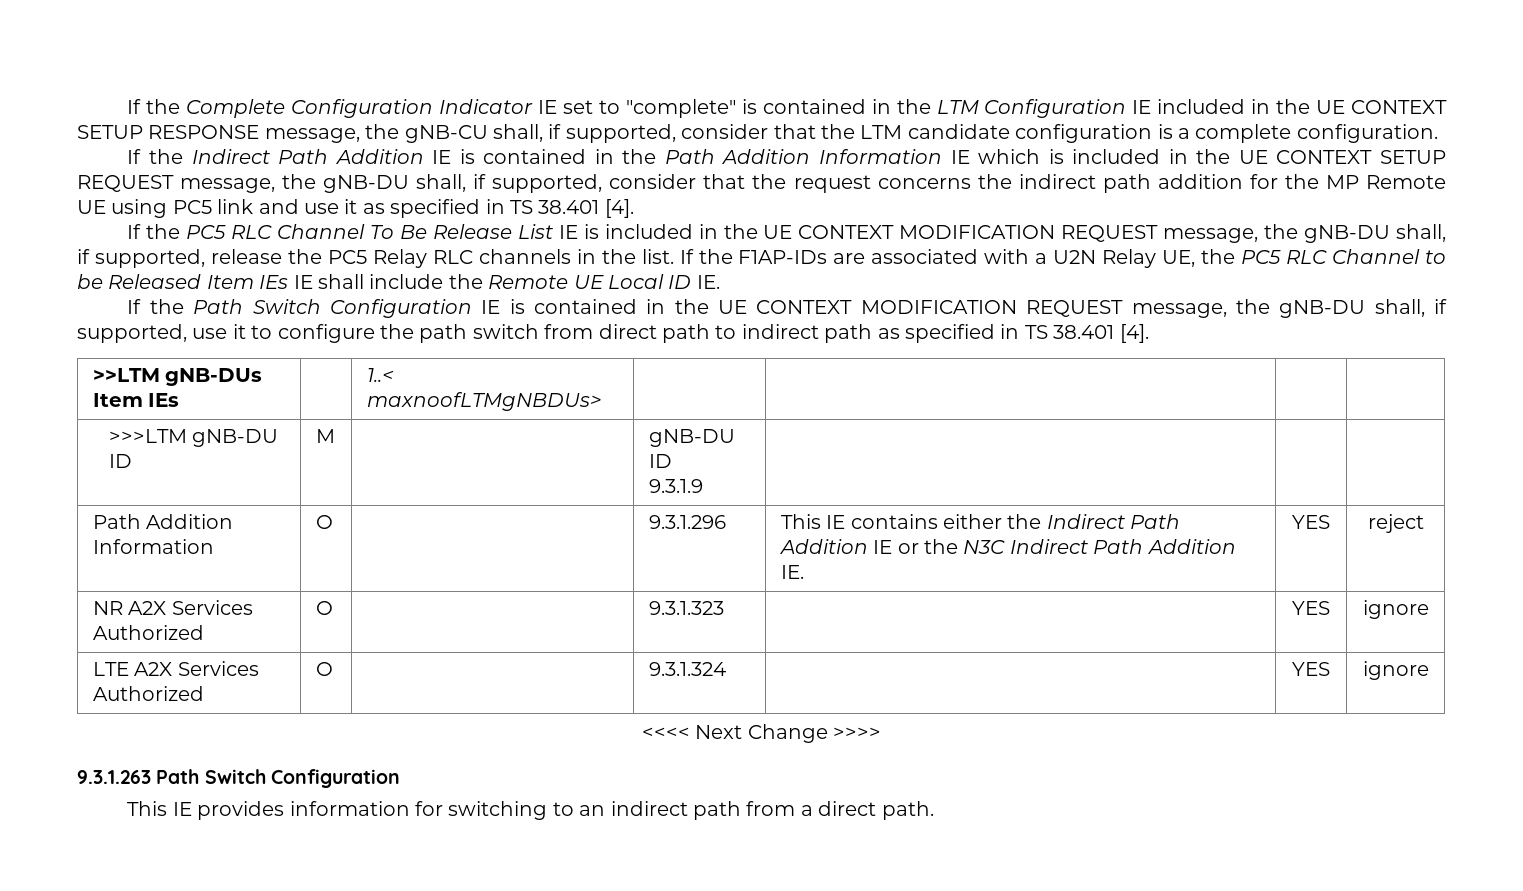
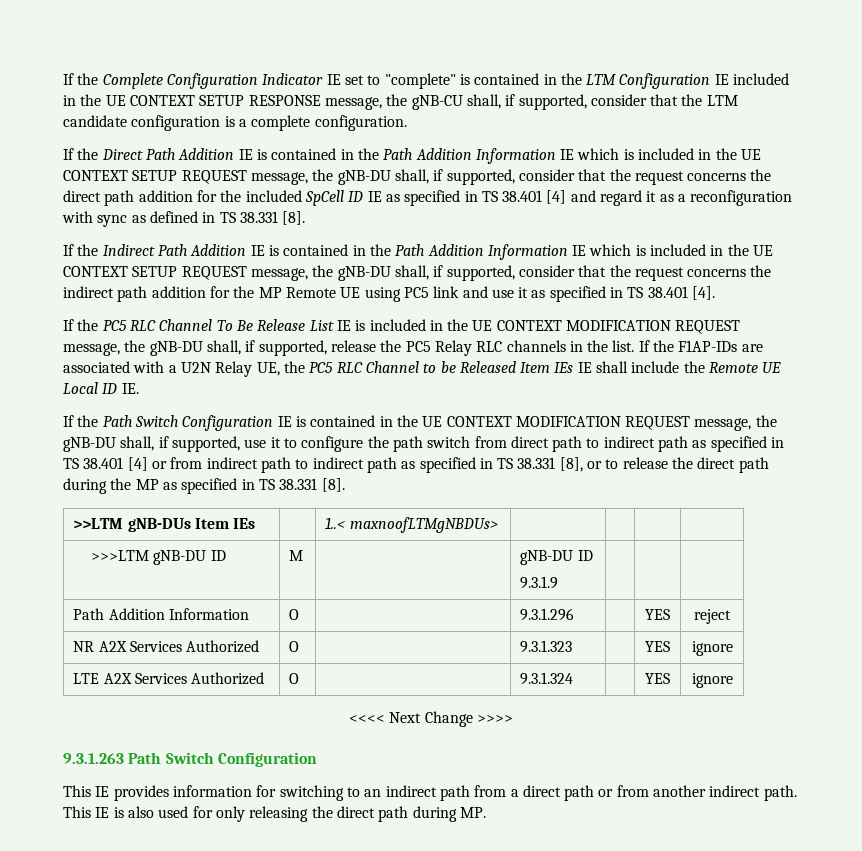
(1438, 133) none -> [63,148,762,164] [63,169,772,185] [63,190,793,206] [62,211,306,227] // If the Direct Path Addition IE is contained in the Path Addition Information IE which is included in the UE CONTEXT SETUP REQUEST message, the gNB-DU shall, if supported, consider that the request concerns the direct path addition for the included SpCell ID IE as specified in TS 38.401 [4] and regard it as a reconfiguration with sync as defined in TS 38.331 [8].
[1119,324,1149,343] [4]. -> [127,457,769,473] [63,478,345,494] [4] or from indirect path to indirect path as specified in TS 38.331 [8], or to release the direct path during the MP as specified in TS 38.331 [8].
[780,514,1181,529] [778,539,1236,554] [780,565,804,579] This IE contains either the Indirect Path Addition IE or the N3C Indirect Path Addition IE. -> (575, 614) none
[881,801,934,820] path. -> [564,785,797,801] [63,806,486,822] path or from another indirect path. This IE is also used for only releasing the direct path during MP.

